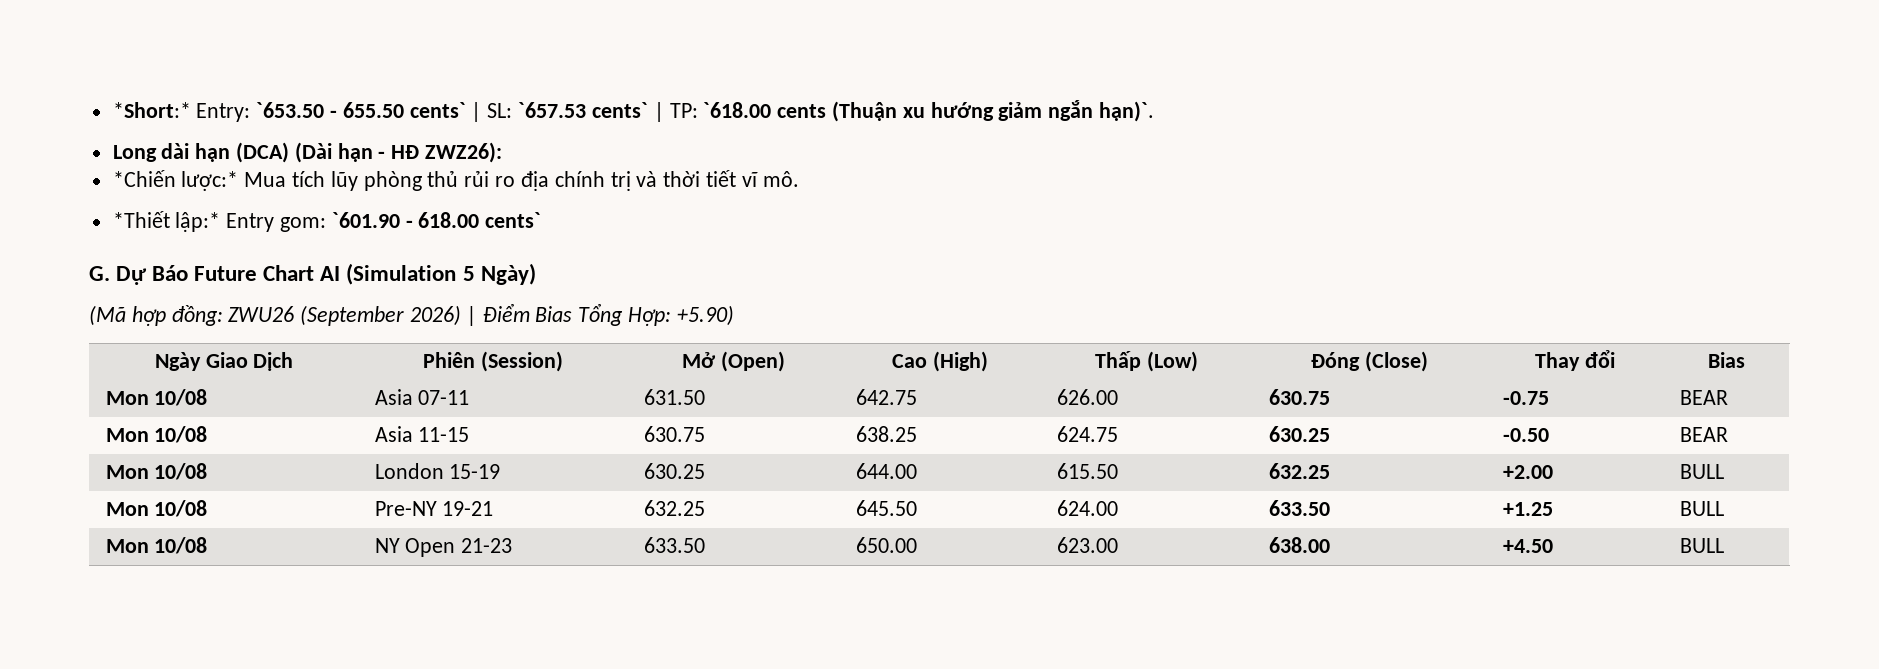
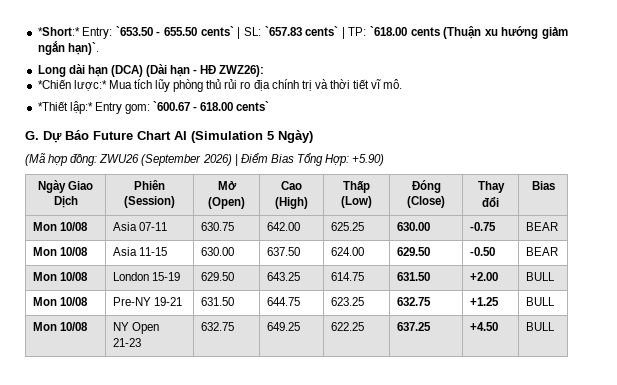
[518,102,587,118] `657.53 -> [264,26,302,36] `657.83
[331,212,400,228] `601.90 -> [153,101,191,111] `600.67
[643,389,705,405] [855,389,917,405] [1056,389,1118,405] [1268,389,1330,405] 631.50 | 642.75 | 626.00 | 630.75 -> [200,222,234,231] [266,222,300,231] [330,222,364,231] [396,222,430,231] 630.75 | 642.00 | 625.25 | 630.00
[643,426,705,442] [855,426,917,442] [1056,426,1118,442] [1268,426,1330,442] 630.75 | 638.25 | 624.75 | 630.25 -> [200,247,234,256] [266,247,300,256] [330,247,364,256] [396,247,430,256] 630.00 | 637.50 | 624.00 | 629.50
[643,463,705,479] [855,463,917,479] [1056,463,1118,479] [1268,463,1330,479] 630.25 | 644.00 | 615.50 | 632.25 -> [200,272,234,281] [266,272,300,281] [330,272,364,281] [396,272,430,281] 629.50 | 643.25 | 614.75 | 631.50
[643,500,705,516] [855,500,917,516] [1056,500,1118,516] [1268,500,1330,516] 632.25 | 645.50 | 624.00 | 633.50 -> [200,297,234,306] [266,297,300,306] [330,297,364,306] [396,297,431,306] 631.50 | 644.75 | 623.25 | 632.75
[643,537,705,553] [855,537,917,553] [1056,537,1118,553] [1268,537,1330,553] 633.50 | 650.00 | 623.00 | 638.00 -> [200,322,234,331] [266,322,300,331] [330,322,364,331] [396,322,431,331] 632.75 | 649.25 | 622.25 | 637.25

